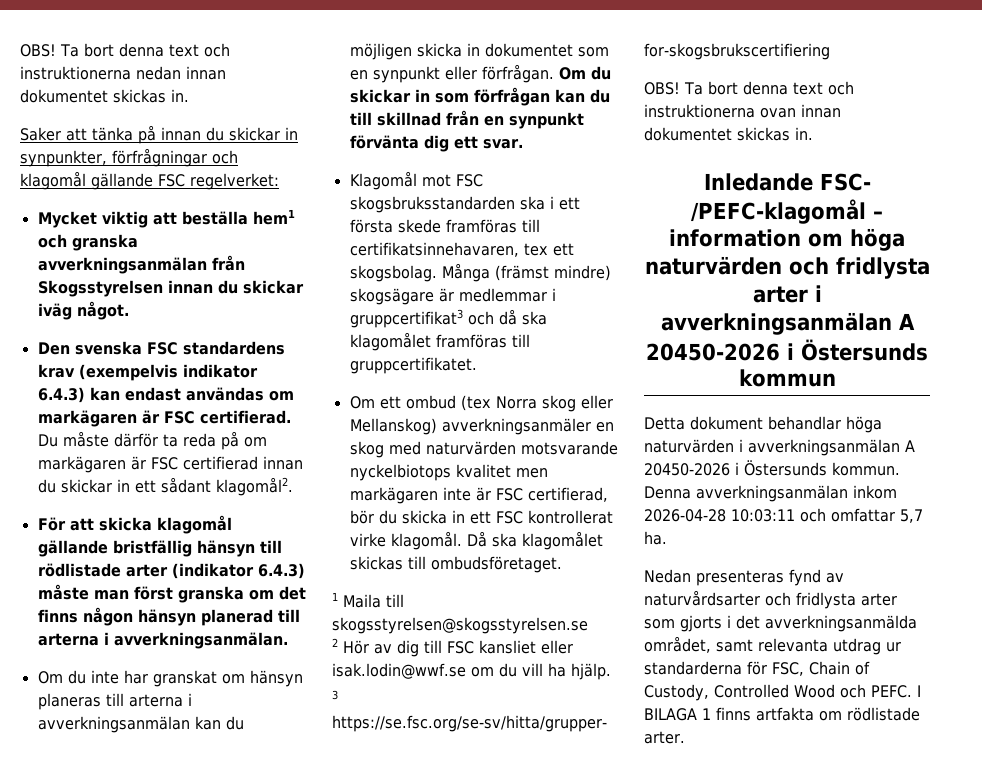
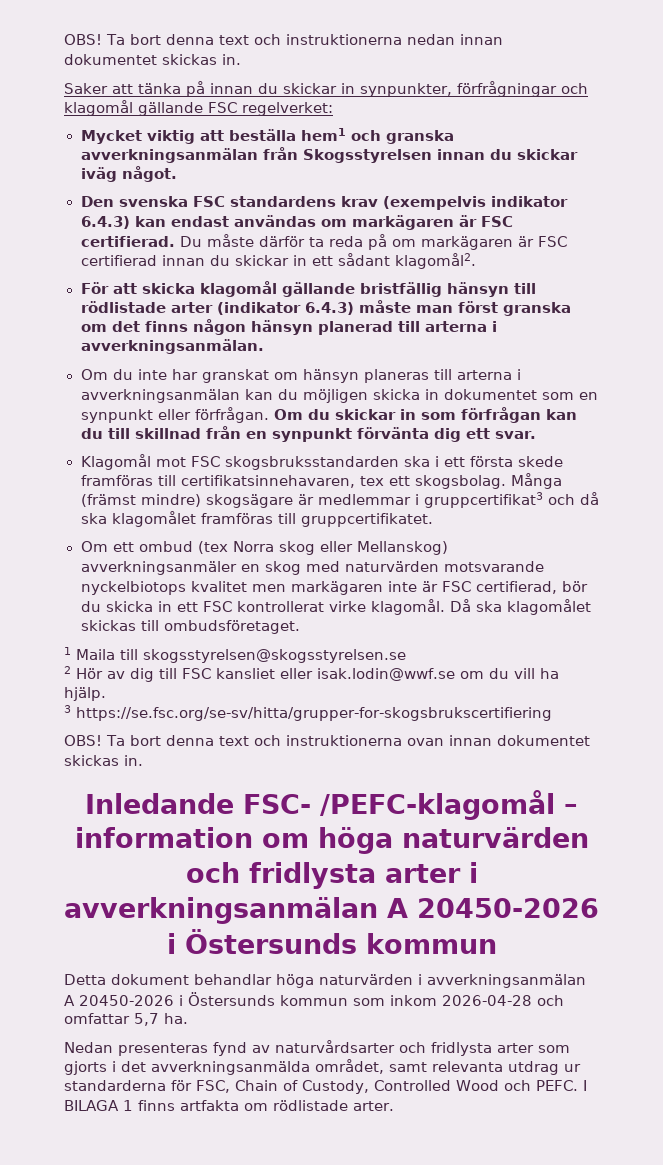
[832,462,900,476] [644,485,848,502] kommun. Denna avverkningsanmälan -> [280,995,385,1006] kommun som
[731,509,795,522] 10:03:11 -> (532, 1000) none

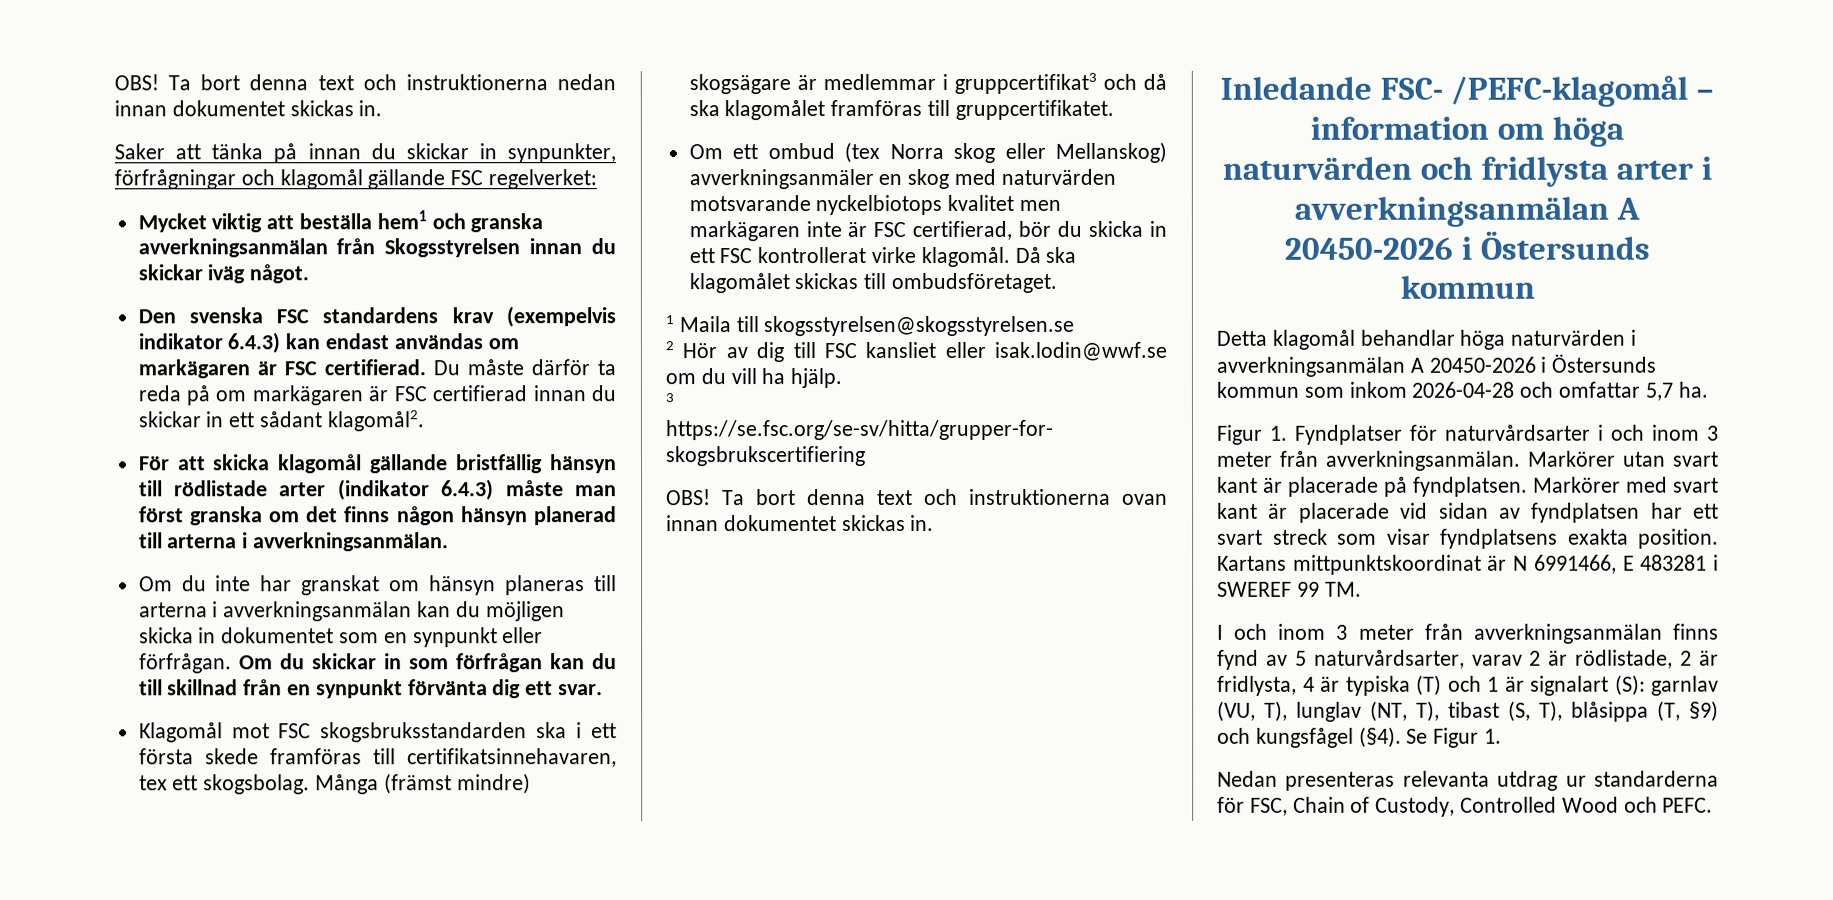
[111,974,189,985] dokument -> [1271,329,1355,350] klagomål
[64,1040,570,1056] [64,1059,427,1075] Nedan presenteras fynd av naturvårdsarter och fridlysta arter som gjorts i det avverkningsanmälda området, samt -> [1216,424,1718,445] [1217,450,1719,471] [1217,476,1719,497] [1217,502,1719,523] [1217,528,1719,549] [1217,554,1719,575] [1217,581,1362,597] [1217,623,1719,644] [1217,649,1719,670] [1217,674,1719,696] [1217,700,1719,722] [1217,726,1503,748] [1217,770,1396,791] Figur 1. Fyndplatser för naturvårdsarter i och inom 3 meter från avverkningsanmälan. Markörer utan svart kant är placerade på fyndplatsen. Markörer med svart kant är placerade vid sidan av fyndplatsen har ett svart streck som visar fyndplatsens exakta position. Kartans mittpunktskoordinat är N 6991466, E 483281 i SWEREF 99 TM. // I och inom 3 meter från avverkningsanmälan finns fynd av 5 naturvårdsarter, varav 2 är rödlistade, 2 är fridlysta, 4 är typiska (T) och 1 är signalart (S): garnlav (VU, T), lunglav (NT, T), tibast (S, T), blåsippa (T, §9) och kungsfågel (§4). Se Figur 1. // Nedan presenteras
[582,1080,587,1091] [64,1100,394,1111] I BILAGA 1 finns artfakta om rödlistade arter. -> (1714, 805) none

